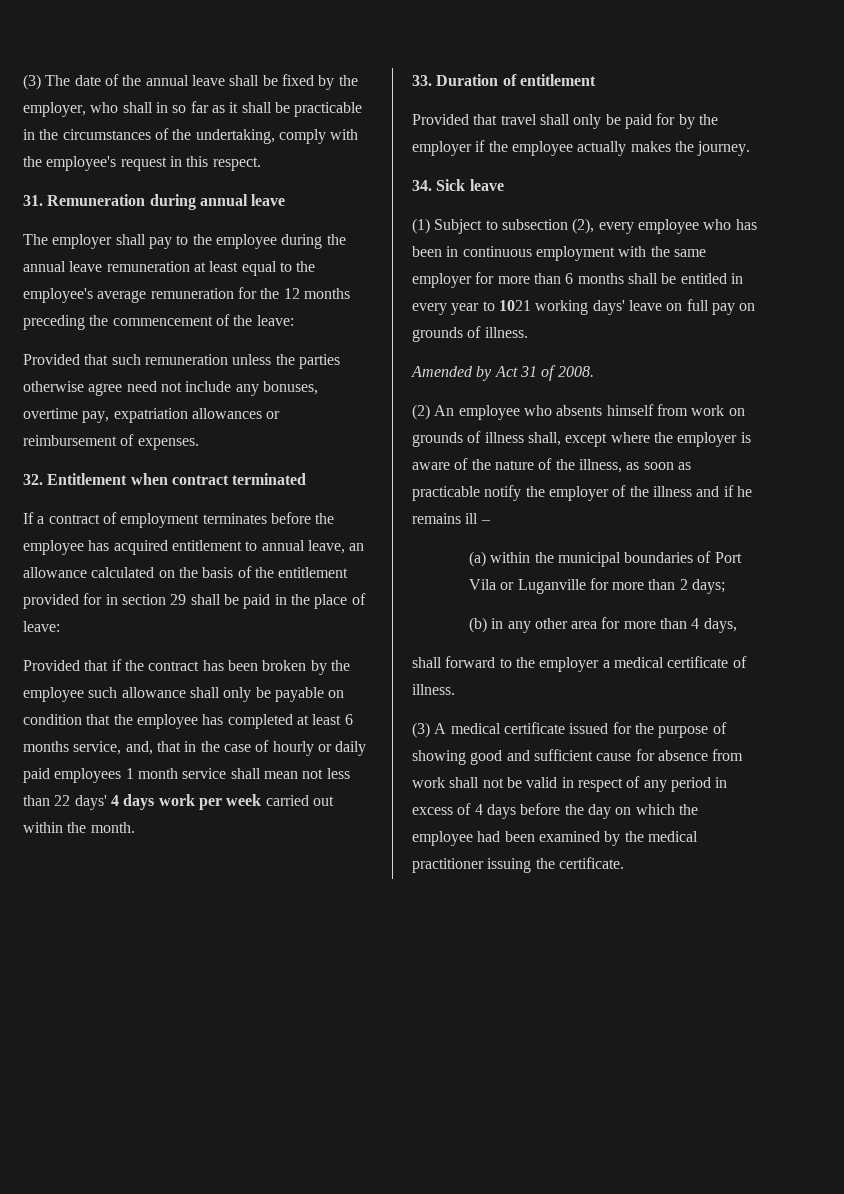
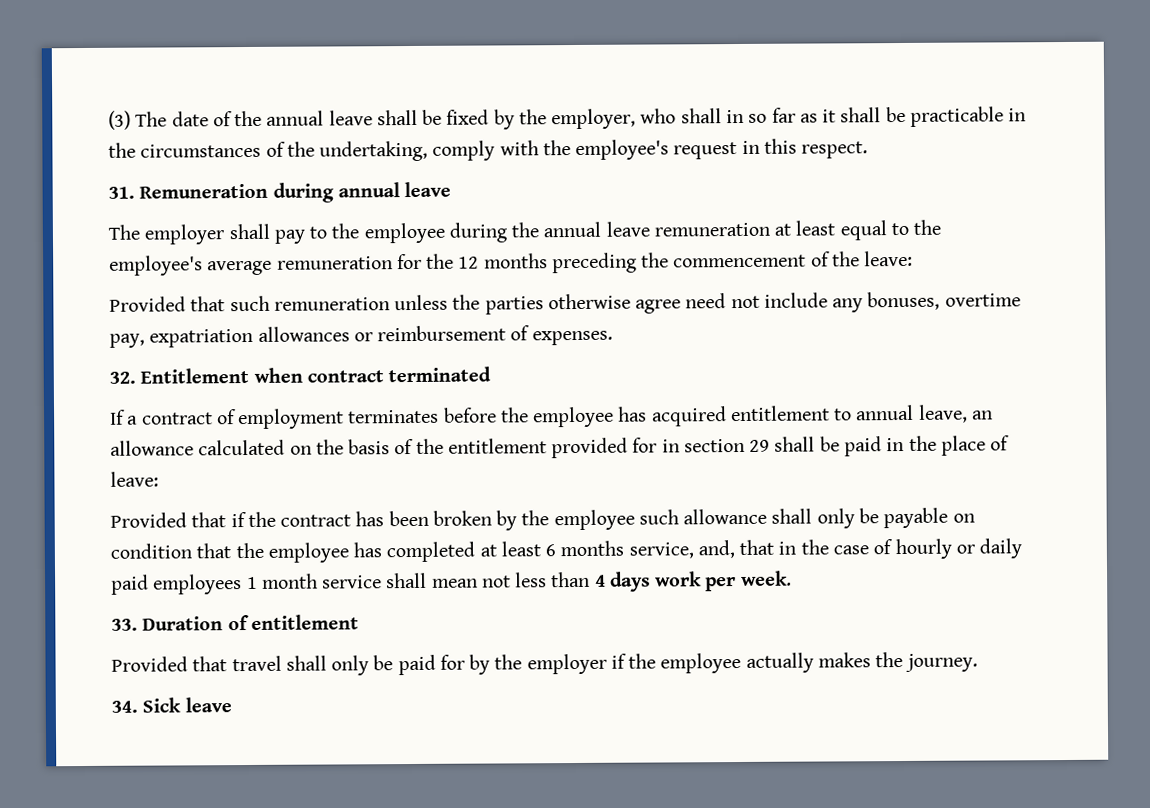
[54,795,107,810] 22 days' -> (591, 579) none
[226,794,334,806] [23,822,135,833] week carried out within the month. -> [740,570,792,586] week.
[412,218,757,234] [412,246,706,261] [412,272,743,288] [412,299,756,315] [412,326,528,342] [411,365,594,381] [412,404,745,420] [412,431,751,447] [412,458,691,473] [412,485,752,501] [412,513,491,524] [468,551,742,567] [468,578,726,594] [468,617,737,633] [412,656,747,672] [412,684,455,695] [412,722,727,738] [412,749,744,765] [412,776,728,792] [412,803,698,819] [412,831,698,846] [412,857,624,873] // (1) Subject to subsection (2), every employee who has been in continuous employment with the same employer for more than 6 months shall be entitled in every year to 1021 working days' leave on full pay on grounds of illness. // Amended by Act 31 of 2008. // (2) An employee who absents himself from work on grounds of illness shall, except where the employer is aware of the nature of the illness, as soon as practicable notify the employer of the illness and if he remains ill – // (a) within the municipal boundaries of Port Vila or Luganville for more than 2 days; // (b) in any other area for more than 4 days, // shall forward to the employer a medical certificate of illness. // (3) A medical certificate issued for the purpose of showing good and sufficient cause for absence from work shall not be valid in respect of any period in excess of 4 days before the day on which the employee had been examined by the medical practitioner issuing the certificate. -> (232, 705) none

